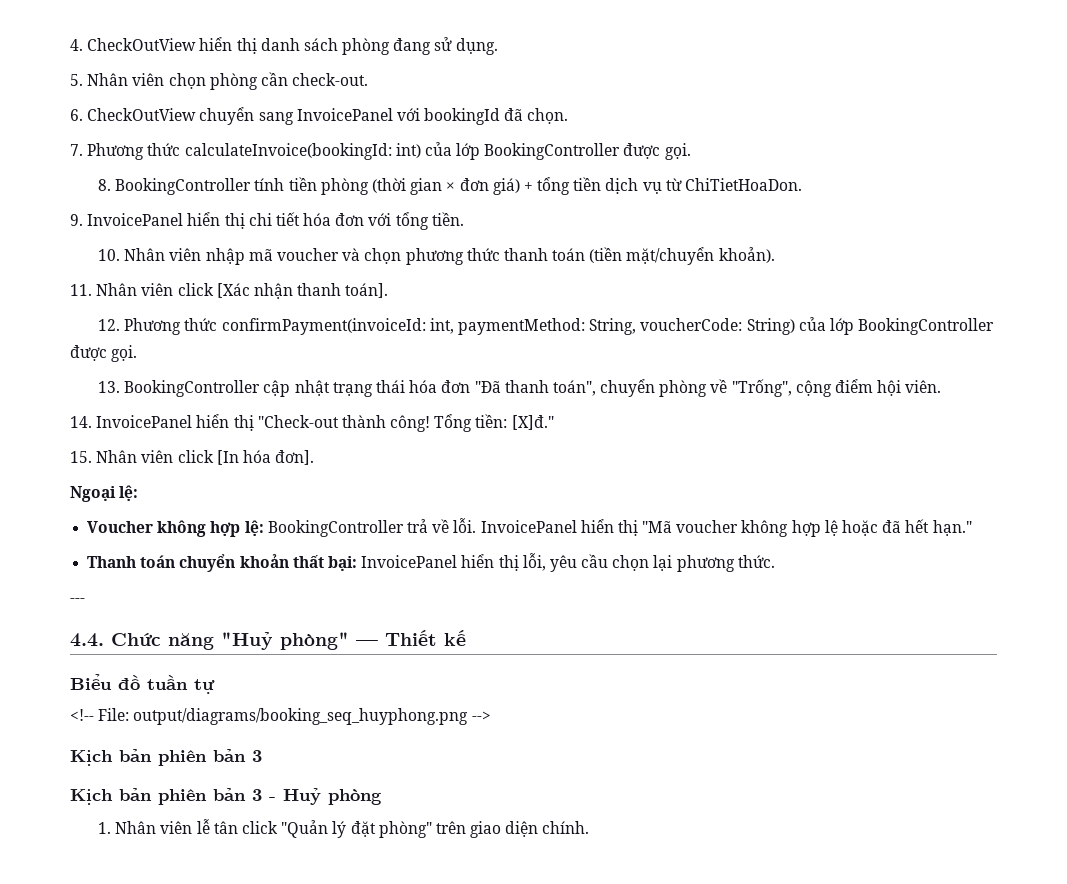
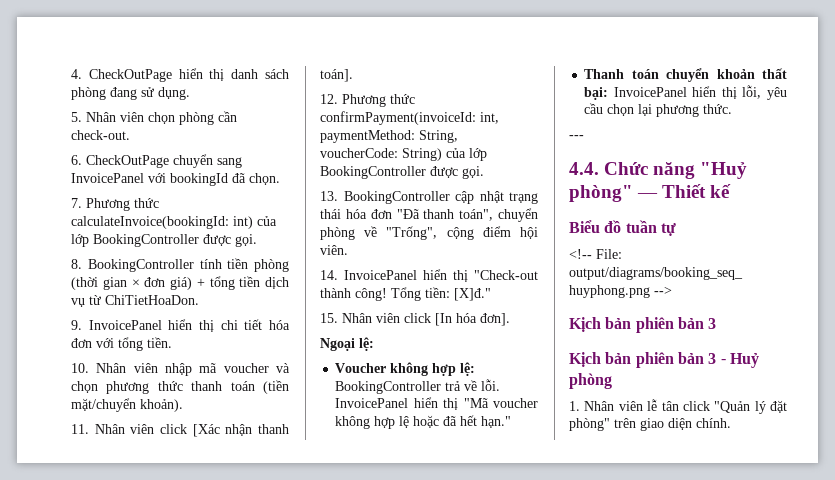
[87,38,197,51] CheckOutView -> [88,69,172,82] CheckOutPage
[87,108,197,121] CheckOutView -> [86,155,169,168] CheckOutPage

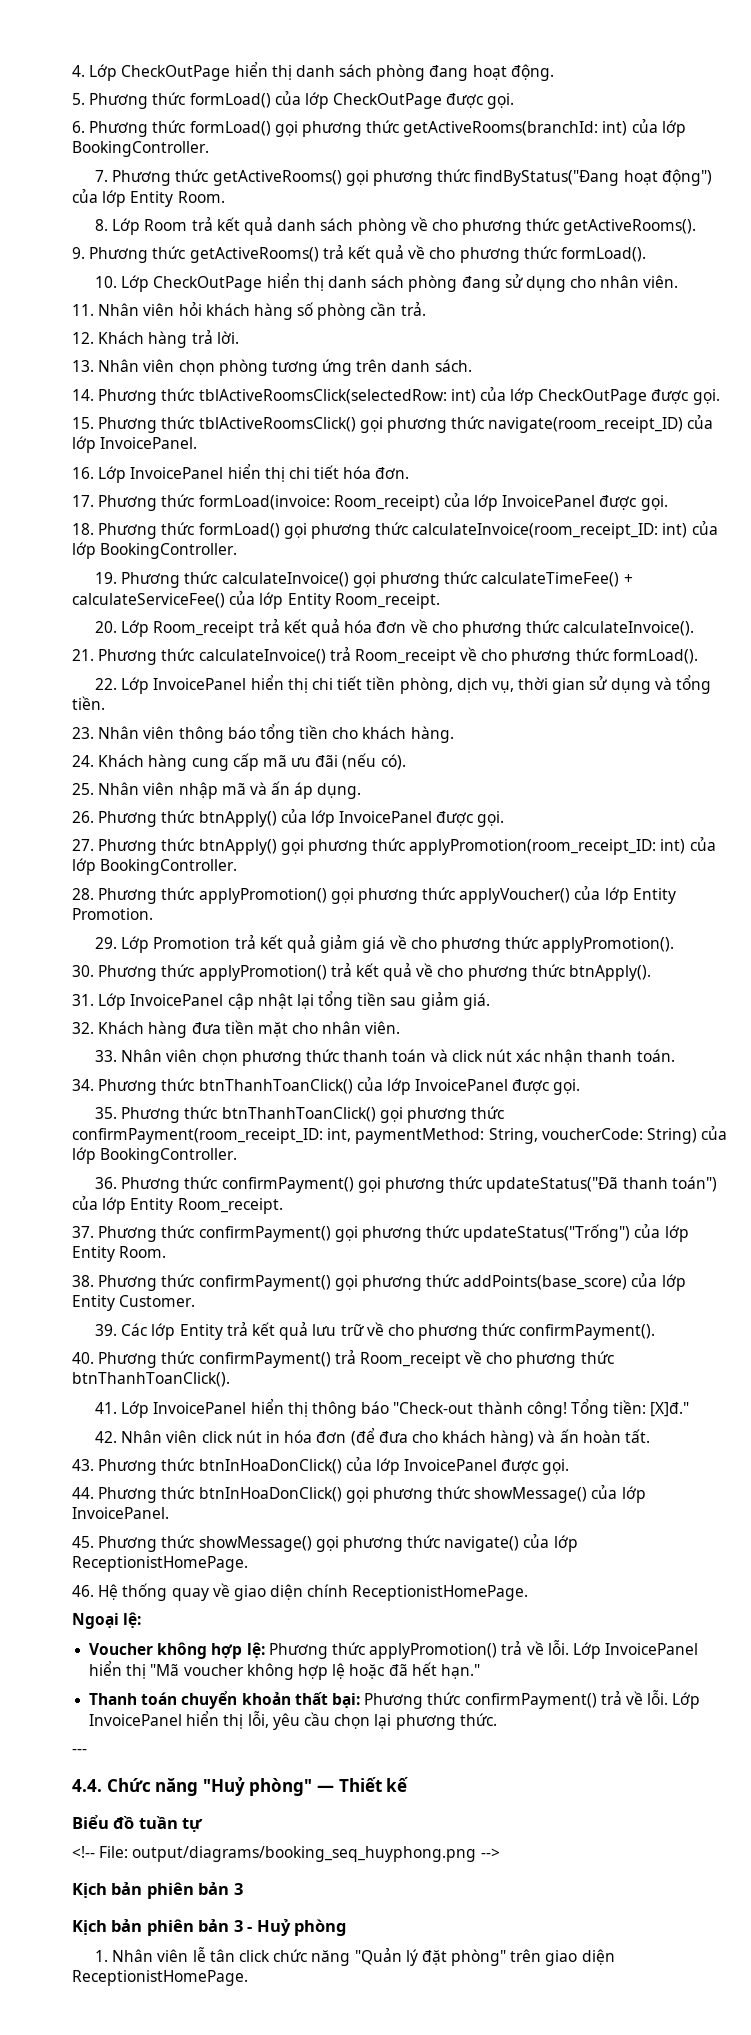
(82, 74) none -> [89,62,554,81] [72,91,515,109] [72,119,686,137] [72,141,209,157] [95,169,712,186] [72,189,225,207] [95,217,697,235] [72,245,647,263] [95,275,150,292] Lớp CheckOutPage hiển thị danh sách phòng đang hoạt động. // 5. Phương thức formLoad() của lớp CheckOutPage được gọi. // 6. Phương thức formLoad() gọi phương thức getActiveRooms(branchId: int) của lớp BookingController. // 7. Phương thức getActiveRooms() gọi phương thức findByStatus("Đang hoạt động") của lớp Entity Room. // 8. Lớp Room trả kết quả danh sách phòng về cho phương thức getActiveRooms(). // 9. Phương thức getActiveRooms() trả kết quả về cho phương thức formLoad(). // 10. Lớp
[158,87,190,100] [71,111,237,125] [71,130,130,140] [71,154,242,168] [71,173,280,186] [71,198,159,211] [71,216,277,229] [71,234,257,247] [71,258,289,272] [71,276,289,290] [71,295,199,307] [71,320,82,330] dụng. // 5. Nhân viên chọn phòng cần check-out. // 6. CheckOutPage chuyển sang InvoicePanel với bookingId đã chọn. // 7. Phương thức calculateInvoice(bookingId: int) của lớp BookingController được gọi. // 8. BookingController tính tiền phòng (thời gian × đơn giá) + tổng tiền dịch vụ từ ChiTietHoaDon. // 9. -> [525,275,679,292] [72,302,426,320] [72,330,239,348] [72,359,472,376] [72,387,720,405] [72,415,714,433] [72,436,198,453] [72,466,127,483] dụng cho nhân viên. // 11. Nhân viên hỏi khách hàng số phòng cần trả. // 12. Khách hàng trả lời. // 13. Nhân viên chọn phòng tương ứng trên danh sách. // 14. Phương thức tblActiveRoomsClick(selectedRow: int) của lớp CheckOutPage được gọi. // 15. Phương thức tblActiveRoomsClick() gọi phương thức navigate(room_receipt_ID) của lớp InvoicePanel. // 16. Lớp
[71,337,172,351] [71,363,290,376] đơn với tổng tiền. // 10. Nhân viên nhập mã voucher và -> [375,467,410,479] [72,493,668,511] [72,521,718,539] [72,542,238,559] [95,571,633,588] [72,591,440,609] [95,619,695,637] [72,647,698,665] [95,675,712,694] [72,696,105,710] [72,724,454,743] [72,753,406,771] [72,781,362,799] [72,809,505,827] [72,837,716,855] [72,858,238,875] [72,886,676,904] [72,908,153,920] [95,935,675,953] [72,963,652,981] [72,991,490,1010] [72,1020,401,1038] [95,1049,198,1062] đơn. // 17. Phương thức formLoad(invoice: Room_receipt) của lớp InvoicePanel được gọi. // 18. Phương thức formLoad() gọi phương thức calculateInvoice(room_receipt_ID: int) của lớp BookingController. // 19. Phương thức calculateInvoice() gọi phương thức calculateTimeFee() + calculateServiceFee() của lớp Entity Room_receipt. // 20. Lớp Room_receipt trả kết quả hóa đơn về cho phương thức calculateInvoice(). // 21. Phương thức calculateInvoice() trả Room_receipt về cho phương thức formLoad(). // 22. Lớp InvoicePanel hiển thị chi tiết tiền phòng, dịch vụ, thời gian sử dụng và tổng tiền. // 23. Nhân viên thông báo tổng tiền cho khách hàng. // 24. Khách hàng cung cấp mã ưu đãi (nếu có). // 25. Nhân viên nhập mã và ấn áp dụng. // 26. Phương thức btnApply() của lớp InvoicePanel được gọi. // 27. Phương thức btnApply() gọi phương thức applyPromotion(room_receipt_ID: int) của lớp BookingController. // 28. Phương thức applyPromotion() gọi phương thức applyVoucher() của lớp Entity Promotion. // 29. Lớp Promotion trả kết quả giảm giá về cho phương thức applyPromotion(). // 30. Phương thức applyPromotion() trả kết quả về cho phương thức btnApply(). // 31. Lớp InvoicePanel cập nhật lại tổng tiền sau giảm giá. // 32. Khách hàng đưa tiền mặt cho nhân viên. // 33. Nhân viên
[263,380,289,394] [71,398,183,412] [71,424,289,437] [320,69,353,82] [320,94,415,107] [320,111,476,125] (tiền mặt/chuyển khoản). // 11. Nhân viên click [Xác nhận thanh toán]. // 12. Phương thức confirmPayment(invoiceId: -> [430,1049,675,1065] [72,1077,581,1095] [95,1106,505,1123] [72,1128,323,1144] và click nút xác nhận thanh toán. // 34. Phương thức btnThanhToanClick() của lớp InvoicePanel được gọi. // 35. Phương thức btnThanhToanClick() gọi phương thức confirmPayment(room_receipt_ID:
[320,166,484,179] [320,191,538,204] [320,208,538,222] [320,226,538,240] [320,245,348,255] [320,269,468,282] BookingController được gọi. // 13. BookingController cập nhật trạng thái hóa đơn "Đã thanh toán", chuyển phòng về "Trống", cộng điểm hội viên. // 14. InvoicePanel hiển thị -> [100,1148,238,1164] [95,1176,717,1193] [72,1196,283,1214] [72,1224,689,1242] [72,1246,167,1262] [72,1273,686,1291] [72,1295,196,1311] [95,1322,656,1340] [72,1350,614,1368] [72,1372,230,1387] [95,1399,390,1418] BookingController. // 36. Phương thức confirmPayment() gọi phương thức updateStatus("Đã thanh toán") của lớp Entity Room_receipt. // 37. Phương thức confirmPayment() gọi phương thức updateStatus("Trống") của lớp Entity Room. // 38. Phương thức confirmPayment() gọi phương thức addPoints(base_score) của lớp Entity Customer. // 39. Các lớp Entity trả kết quả lưu trữ về cho phương thức confirmPayment(). // 40. Phương thức confirmPayment() trả Room_receipt về cho phương thức btnThanhToanClick(). // 41. Lớp InvoicePanel hiển thị thông báo
[320,313,510,326] 15. Nhân viên click [In hóa đơn]. -> [95,1428,651,1447] [72,1457,570,1475] [72,1485,646,1503] [72,1507,169,1519] [72,1534,578,1552] [72,1556,248,1572] [72,1583,529,1601] 42. Nhân viên click nút in hóa đơn (để đưa cho khách hàng) và ấn hoàn tất. // 43. Phương thức btnInHoaDonClick() của lớp InvoicePanel được gọi. // 44. Phương thức btnInHoaDonClick() gọi phương thức showMessage() của lớp InvoicePanel. // 45. Phương thức showMessage() gọi phương thức navigate() của lớp ReceptionistHomePage. // 46. Hệ thống quay về giao diện chính ReceptionistHomePage.
[335,379,501,394] BookingController trả về lỗi. -> [268,1640,601,1659] Phương thức applyPromotion() trả về lỗi. Lớp
(609, 93) none -> [364,1690,701,1709] Phương thức confirmPayment() trả về lỗi. Lớp
(710, 406) none -> [273,1949,351,1966] chức năng
[696,418,731,428] chính. -> [72,1970,248,1986] ReceptionistHomePage.

